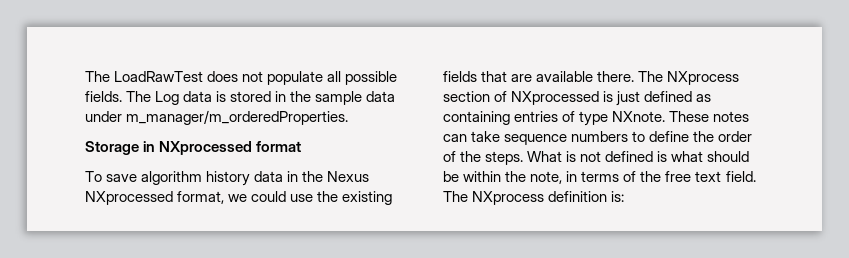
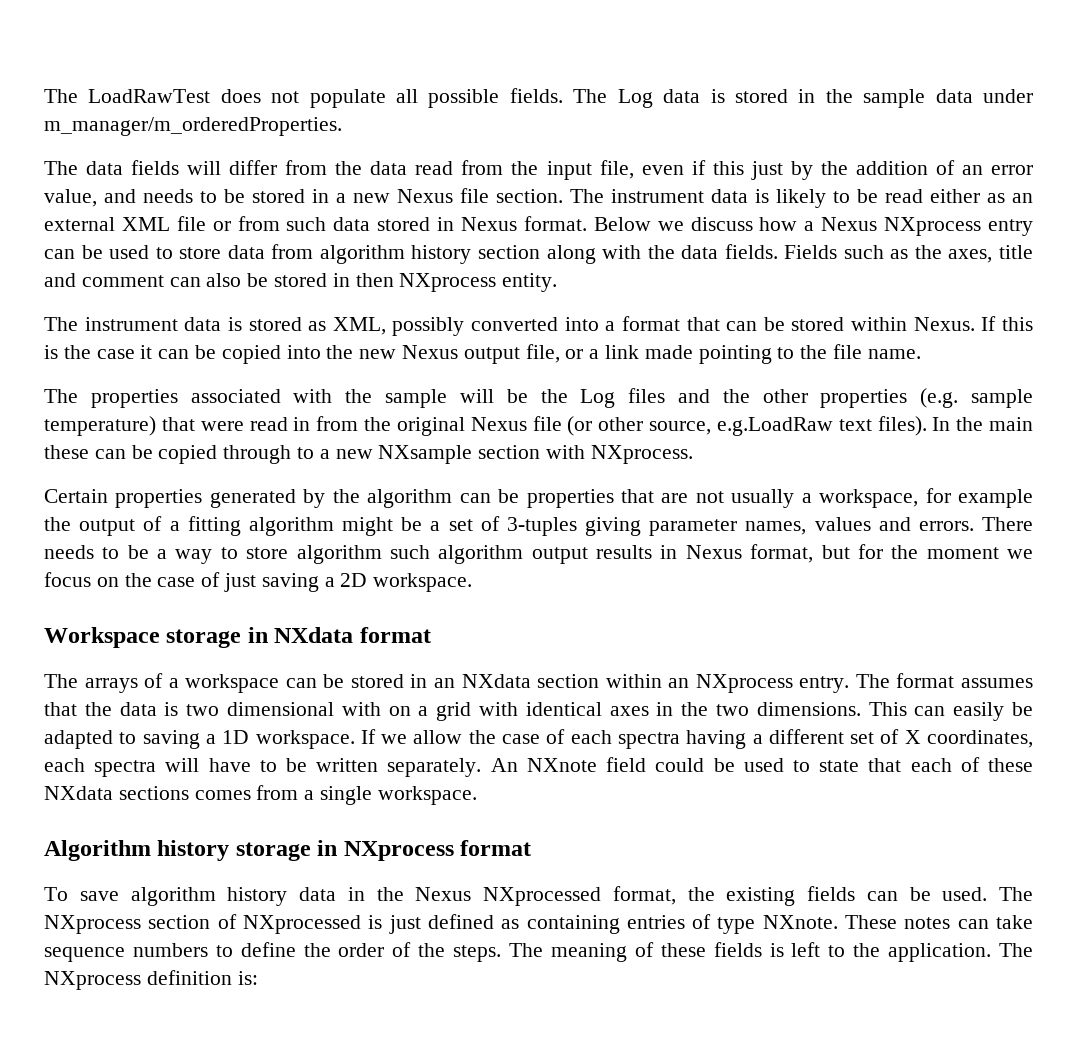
[85,141,253,155] Storage in NXprocessed -> [44,160,1033,180] [44,188,1033,208] [44,216,1034,236] [44,244,1033,264] [44,273,558,292] [44,316,1034,336] [44,344,921,364] [44,388,1033,408] [44,416,1034,436] [44,445,693,464] [44,488,1033,508] [44,516,1033,536] [44,544,1033,564] [44,572,473,592] [44,627,431,648] [44,673,1033,693] [44,702,1033,721] [44,729,1033,749] [44,757,1033,777] [44,785,477,805] [44,840,454,861] The data fields will differ from the data read from the input file, even if this just by the addition of an error value, and needs to be stored in a new Nexus file section. The instrument data is likely to be read either as an external XML file or from such data stored in Nexus format. Below we discuss how a Nexus NXprocess entry can be used to store data from algorithm history section along with the data fields. Fields such as the axes, title and comment can also be stored in then NXprocess entity. // The instrument data is stored as XML, possibly converted into a format that can be stored within Nexus. If this is the case it can be copied into the new Nexus output file, or a link made pointing to the file name. // The properties associated with the sample will be the Log files and the other properties (e.g. sample temperature) that were read in from the original Nexus file (or other source, e.g.LoadRaw text files). In the main these can be copied through to a new NXsample section with NXprocess. // Certain properties generated by the algorithm can be properties that are not usually a workspace, for example the output of a fitting algorithm might be a set of 3-tuples giving parameter names, values and errors. There needs to be a way to store algorithm such algorithm output results in Nexus format, but for the moment we focus on the case of just saving a 2D workspace. // Workspace storage in NXdata format // The arrays of a workspace can be stored in an NXdata section within an NXprocess entry. The format assumes that the data is two dimensional with on a grid with identical axes in the two dimensions. This can easily be adapted to saving a 1D workspace. If we allow the case of each spectra having a different set of X coordinates, each spectra will have to be written separately. An NXnote field could be used to state that each of these NXdata sections comes from a single workspace. // Algorithm history storage in NXprocess
[228,191,393,205] [443,71,635,82] we could use the existing fields that are available there. -> [687,886,988,906] the existing fields can be used.
[527,151,750,162] [443,171,756,184] What is not defined is what should be within the note, in terms of the free text field. -> [509,942,992,962] The meaning of these fields is left to the application.

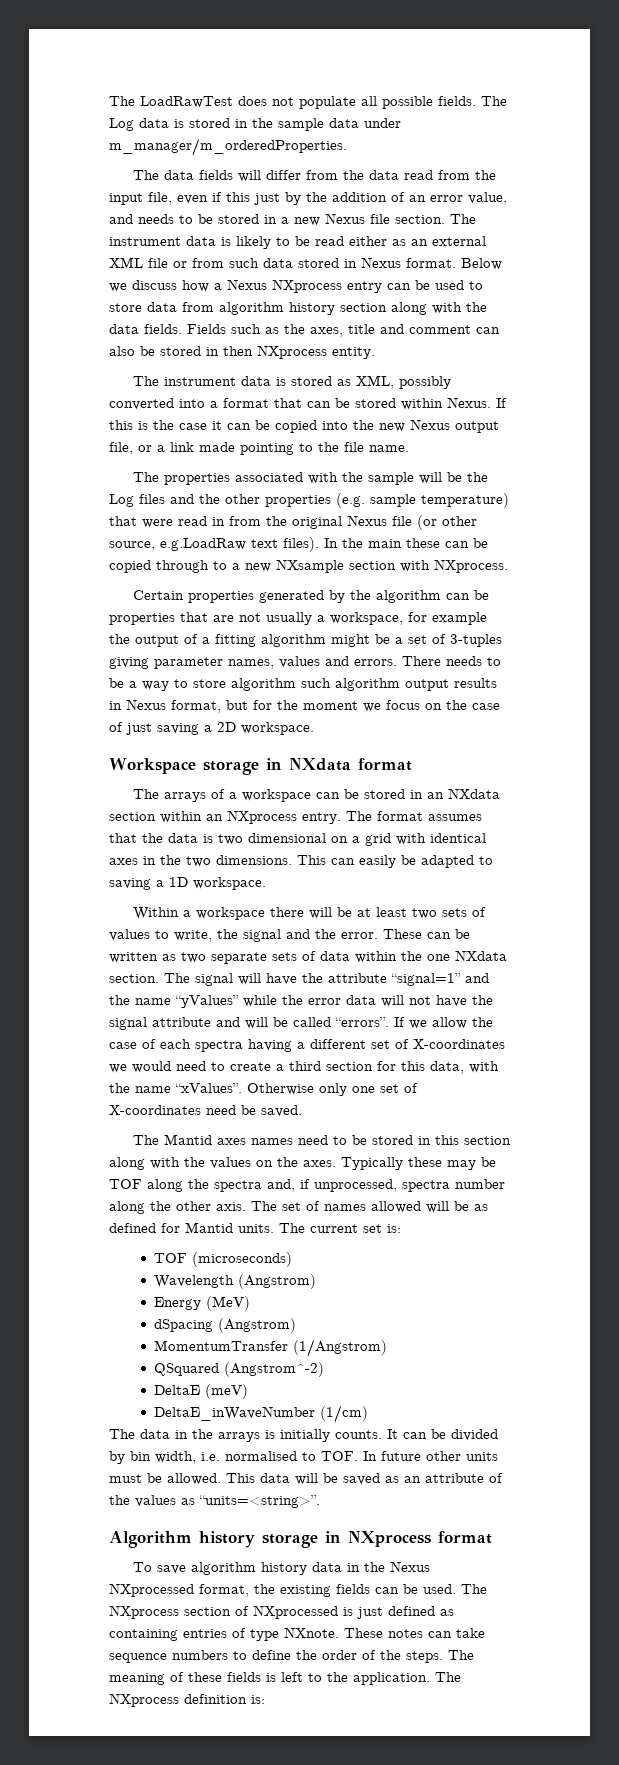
[341,702,381,716] with -> (326, 838) none
(355, 739) none -> [132,907,486,920] [109,929,470,942] [109,950,507,964] [109,973,489,986] [109,995,493,1008] [109,1017,389,1030] // Within a workspace there will be at least two sets of values to write, the signal and the error. These can be written as two separate sets of data within the one NXdata section. The signal will have the attribute “signal=1” and the name “yValues” while the error data will not have the signal attribute and will be called “errors”.
[904,730,1033,748] [44,757,1033,777] [44,785,477,805] X coordinates, each spectra will have to be written separately. An NXnote field could be used to state that each of these NXdata sections comes from a single workspace. -> [413,1039,505,1049] [109,1061,499,1074] [109,1083,418,1096] [109,1105,302,1117] [132,1134,511,1145] [109,1157,496,1170] [109,1179,505,1192] [109,1201,488,1214] [109,1222,401,1233] [154,1252,293,1267] [154,1274,317,1289] [154,1296,251,1311] [154,1318,297,1333] [154,1339,388,1357] [154,1362,325,1377] [154,1384,249,1399] [154,1405,369,1423] [109,1429,498,1442] [109,1451,498,1464] [109,1473,503,1485] [109,1495,320,1508] X-coordinates we would need to create a third section for this data, with the name “xValues”. Otherwise only one set of X-coordinates need be saved. // The Mantid axes names need to be stored in this section along with the values on the axes. Typically these may be TOF along the spectra and, if unprocessed, spectra number along the other axis. The set of names allowed will be as defined for Mantid units. The current set is: // TOF (microseconds) // Wavelength (Angstrom) // Energy (MeV) // dSpacing (Angstrom) // MomentumTransfer (1/Angstrom) // QSquared (Angstrom^-2) // DeltaE (meV) // DeltaE_inWaveNumber (1/cm) // The data in the arrays is initially counts. It can be divided by bin width, i.e. normalised to TOF. In future other units must be allowed. This data will be saved as an attribute of the values as “units=<string>”.

